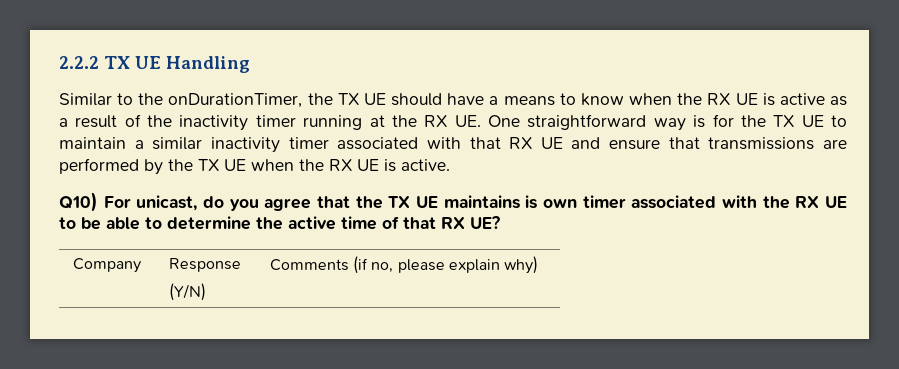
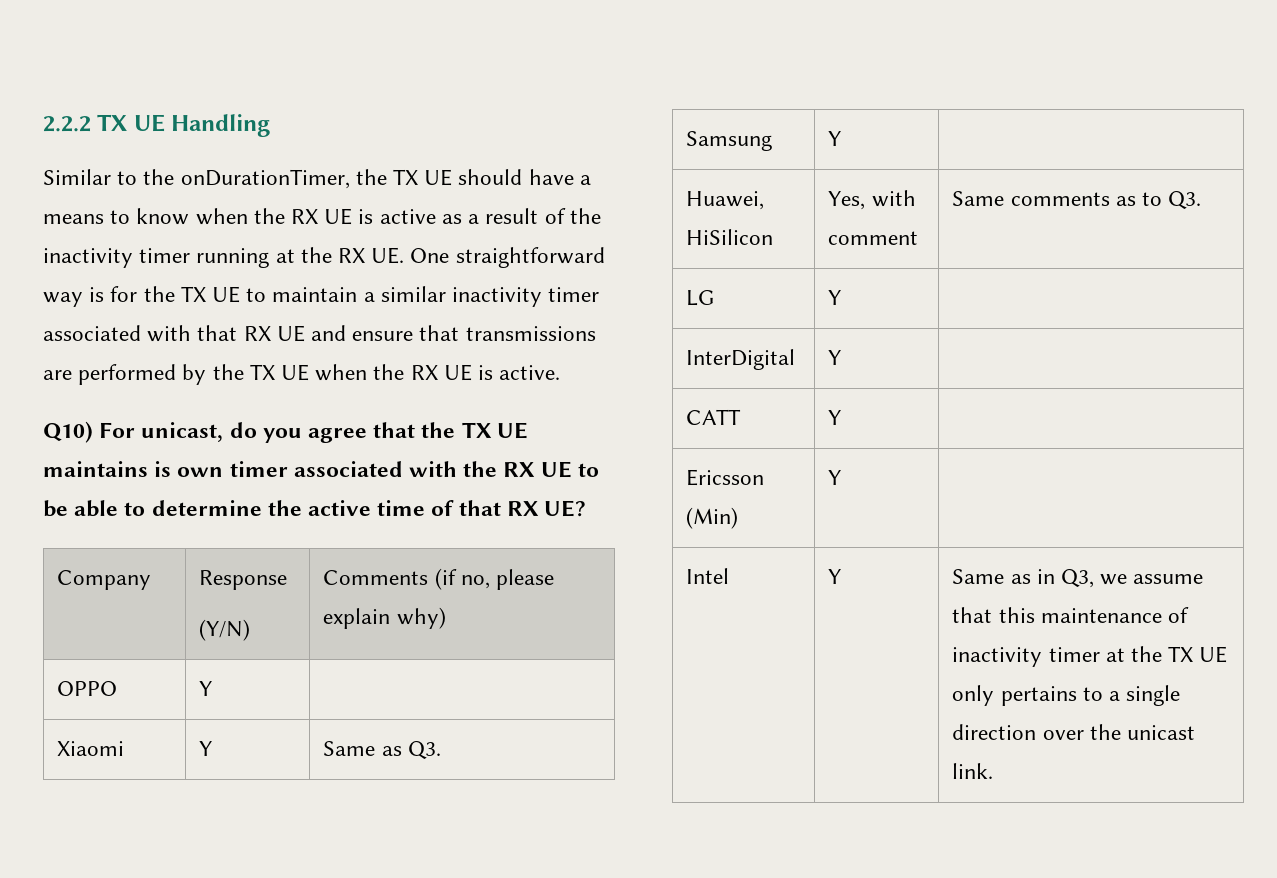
(539, 265) none -> [57,681,118,696] [199,681,213,696] [57,741,125,756] [199,741,213,756] [323,741,441,759] [686,131,773,151] [828,131,842,146] [686,191,765,210] [686,229,774,245] [828,190,916,210] [828,231,919,245] [952,191,1202,209] [686,290,715,306] [828,290,842,305] [686,349,796,370] [828,350,842,365] [686,409,742,425] [828,410,842,425] [686,469,765,486] [686,507,739,529] [828,470,842,485] [686,568,730,584] [828,569,842,584] [952,569,1204,588] [952,607,1190,623] [952,646,1228,667] [952,685,1181,706] [952,724,1196,740] [952,763,994,779] // OPPO | Y | // Xiaomi | Y | Same as Q3. // Samsung | Y | // Huawei, HiSilicon | Yes, with comment | Same comments as to Q3. // LG | Y | // InterDigital | Y | // CATT | Y | // Ericsson (Min) | Y | // Intel | Y | Same as in Q3, we assume that this maintenance of inactivity timer at the TX UE only pertains to a single direction over the unicast link.

